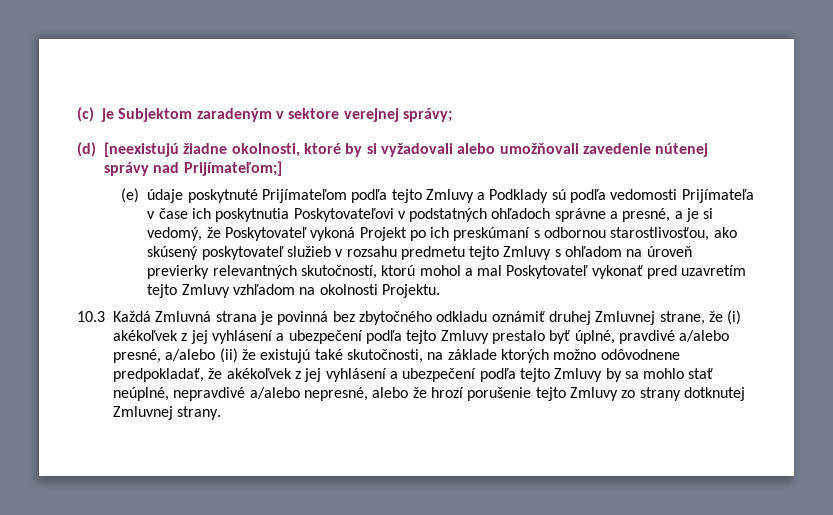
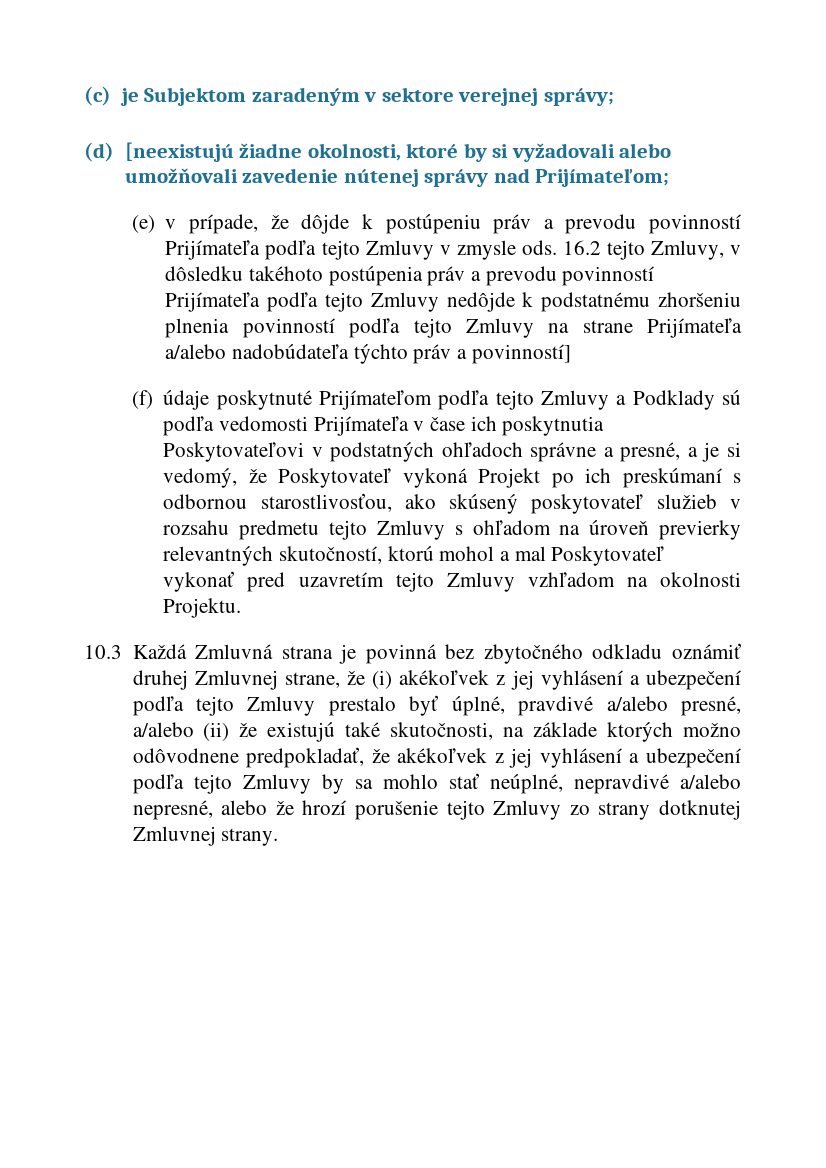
[183,161,282,176] [121,188,140,203] Prijímateľom;] // (e) -> [535,168,670,187] [131,214,741,234] [165,240,741,260] [165,266,655,286] [165,292,741,312] [165,318,742,338] [165,344,571,364] [131,390,153,409] Prijímateľom; // (e) v prípade, že dôjde k postúpeniu práv a prevodu povinností Prijímateľa podľa tejto Zmluvy v zmysle ods. 16.2 tejto Zmluvy, v dôsledku takéhoto postúpenia práv a prevodu povinností Prijímateľa podľa tejto Zmluvy nedôjde k podstatnému zhoršeniu plnenia povinností podľa tejto Zmluvy na strane Prijímateľa a/alebo nadobúdateľa týchto práv a povinností] // (f)

